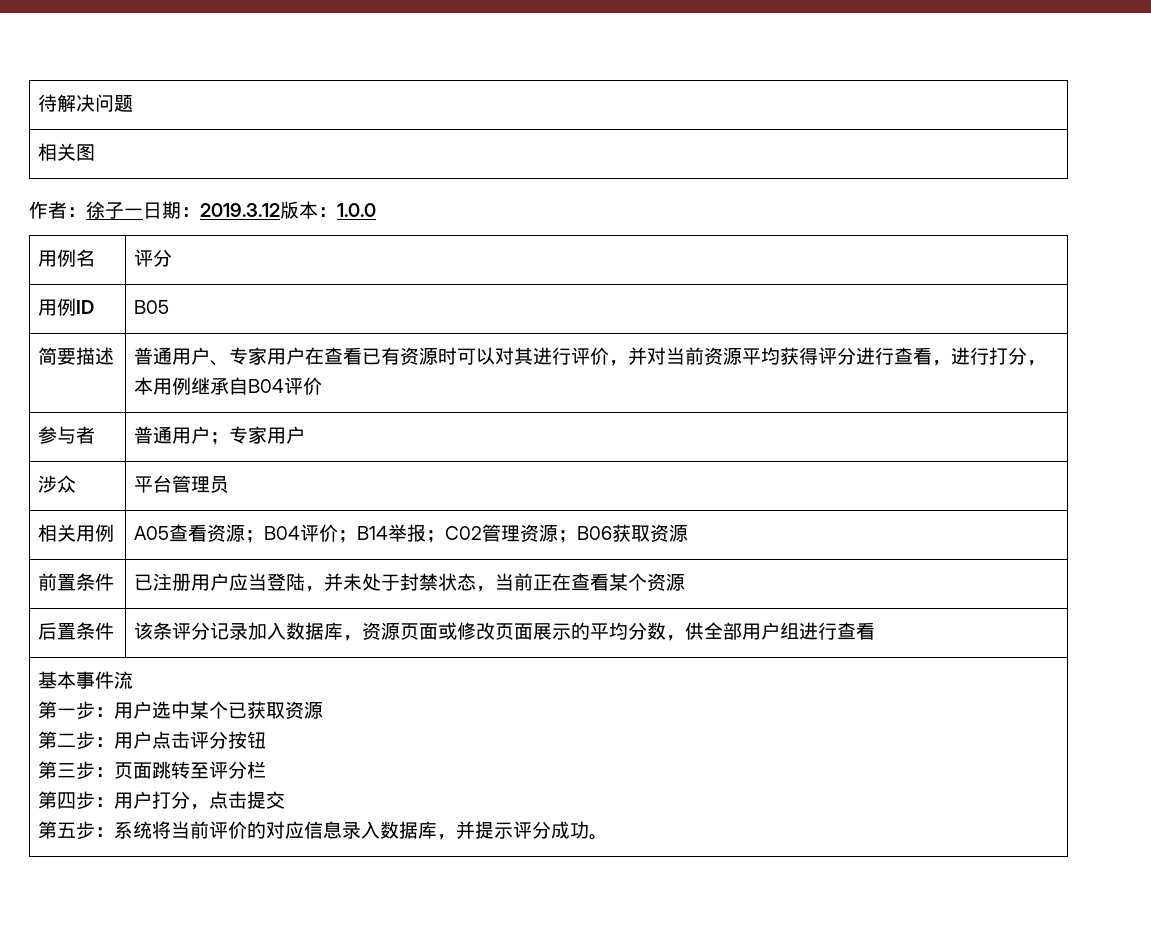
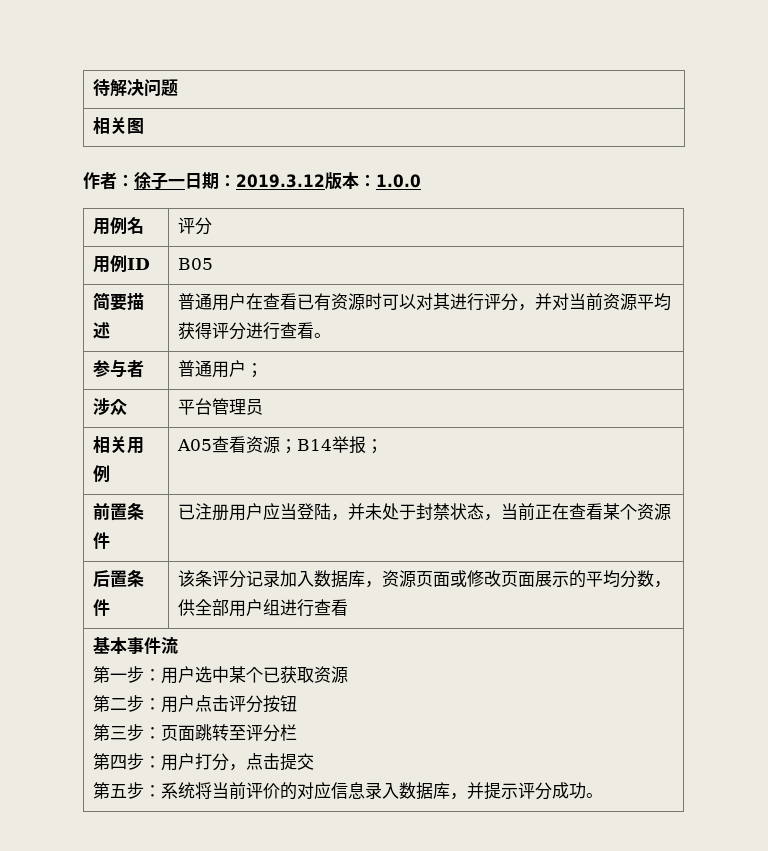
[210,347,306,366] 、专家用户 -> (246, 301) none
[590,347,610,365] 价 -> [500,293,518,311] 分
[932,347,1047,366] [134,377,323,395] ，进行打分，本用例继承自B04评价 -> [313,333,331,338] 。
[229,426,306,444] 专家用户 -> (263, 370) none
[264,524,358,543] B04评价； -> (297, 446) none
[445,524,689,543] C02管理资源；B06获取资源 -> (383, 446) none

